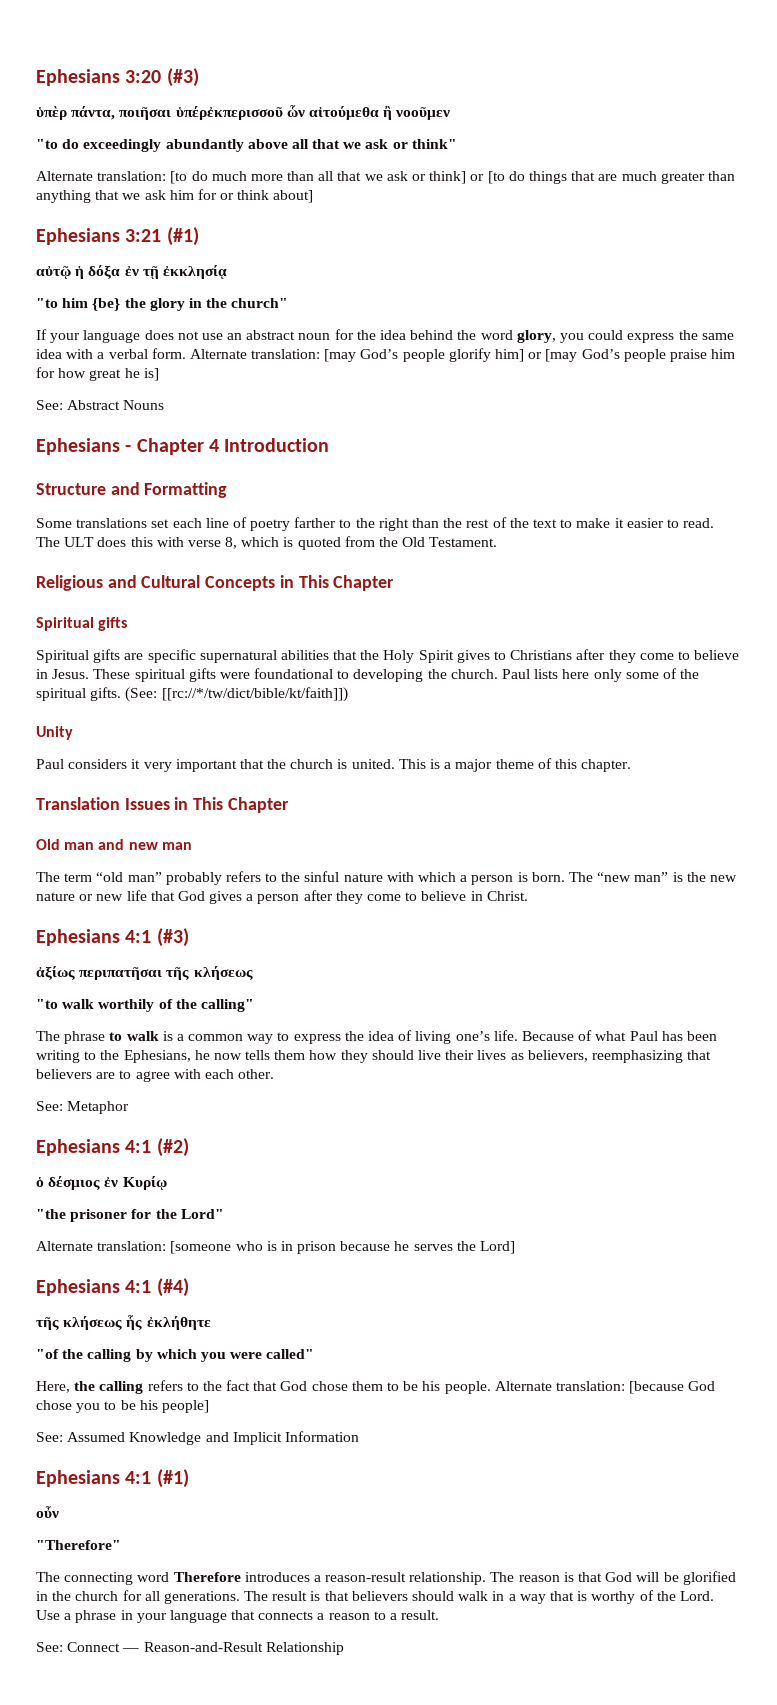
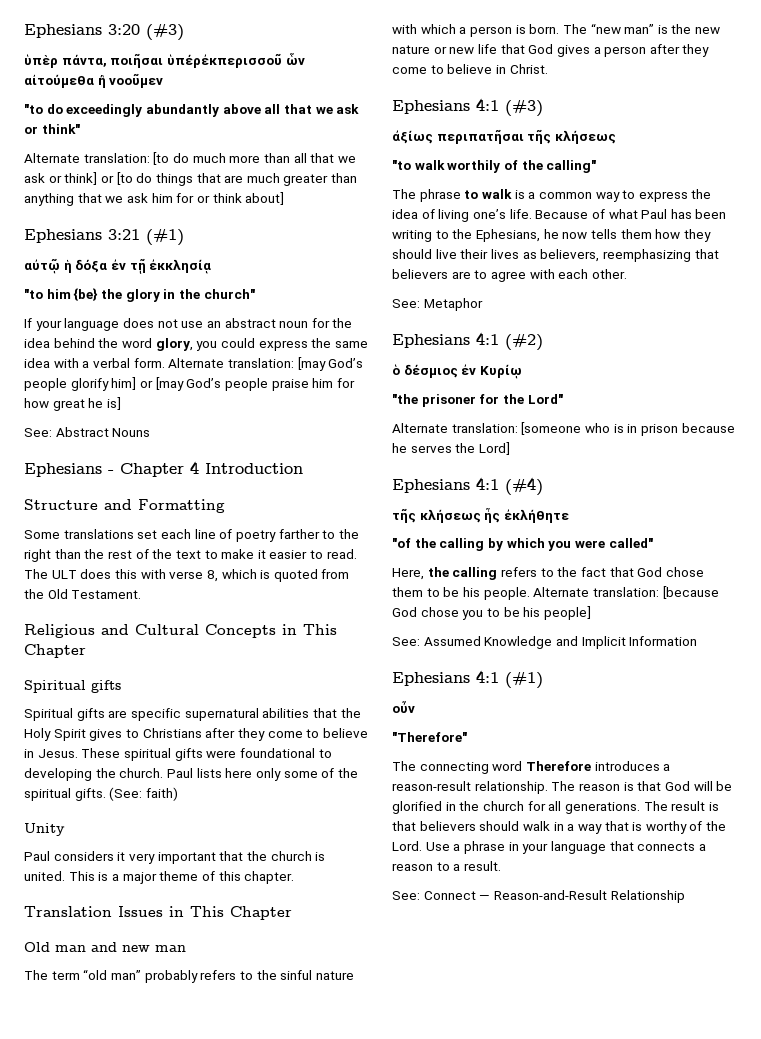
[161,687,348,702] [[rc://*/tw/dict/bible/kt/faith]]) -> [145,787,178,801] faith)

